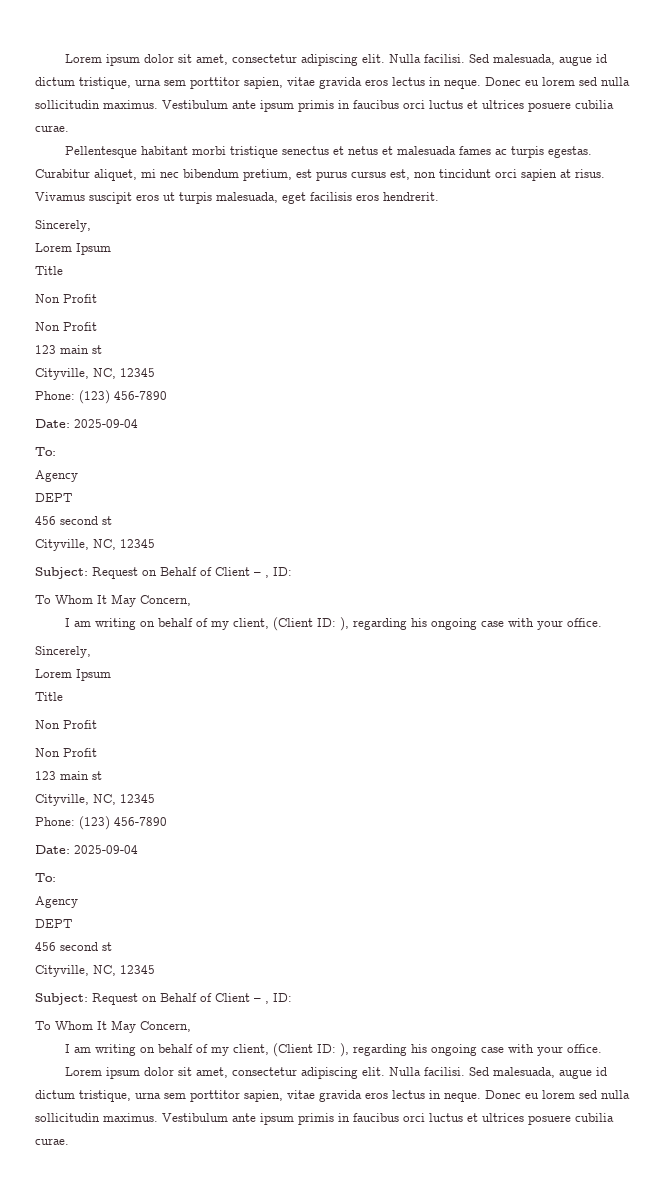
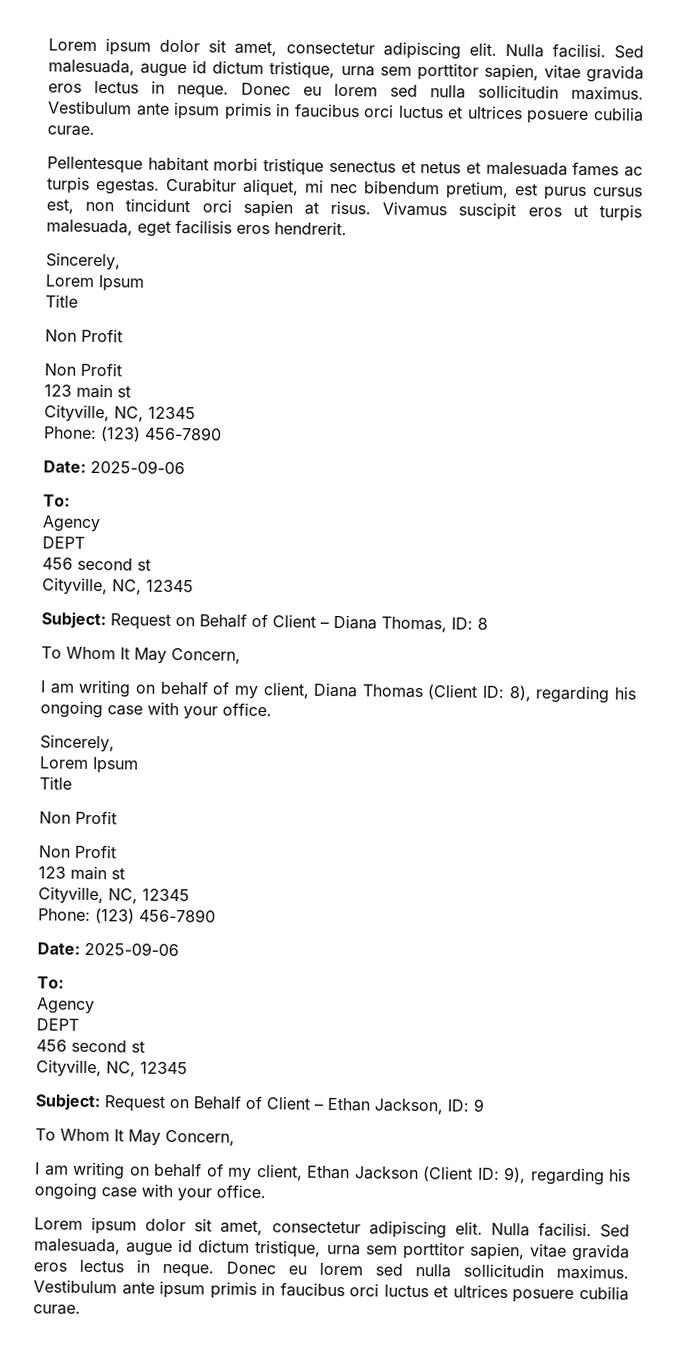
[74,419,138,428] 2025-09-04 -> [90,459,185,475] 2025-09-06
[265,567,292,578] , ID: -> [333,614,488,633] Diana Thomas, ID: 8
[272,617,349,631] (Client ID: ), -> [313,682,532,702] Diana Thomas (Client ID: 8),
[74,845,138,854] 2025-09-04 -> [84,941,179,957] 2025-09-06
[265,993,292,1004] , ID: -> [327,1097,484,1115] Ethan Jackson, ID: 9
[272,1043,349,1057] (Client ID: ), -> [306,1165,526,1184] Ethan Jackson (Client ID: 9),

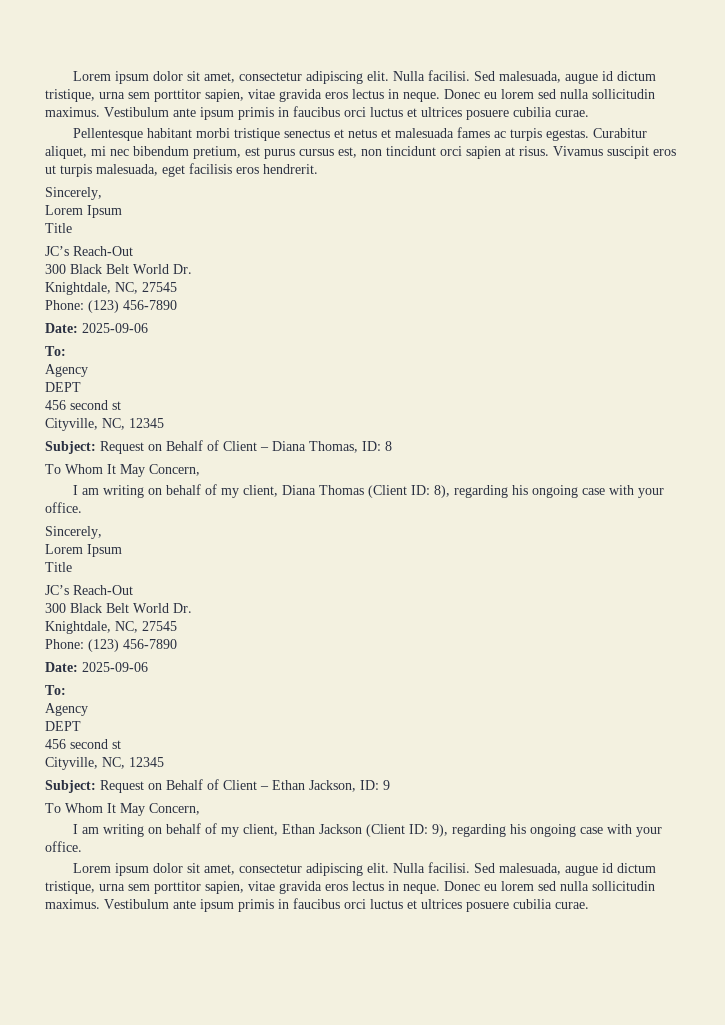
[45,328,123,343] [44,362,122,377] [44,383,131,399] [44,404,196,423] Non Profit // Non Profit // 123 main st // Cityville, NC, 12345 -> [45,246,133,256] [45,264,192,274] [45,282,177,295] JC’s Reach-Out // 300 Black Belt World Dr. // Knightdale, NC, 27545
[39,810,117,825] [38,844,117,859] [38,865,125,881] [38,886,190,905] Non Profit // Non Profit // 123 main st // Cityville, NC, 12345 -> [45,585,133,595] [45,603,192,613] [45,621,177,634] JC’s Reach-Out // 300 Black Belt World Dr. // Knightdale, NC, 27545

